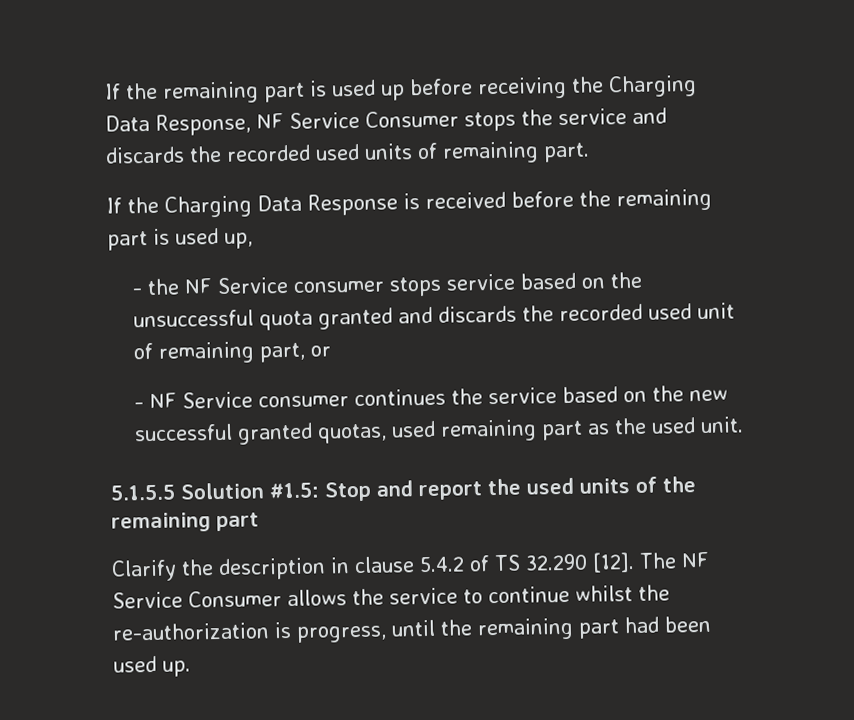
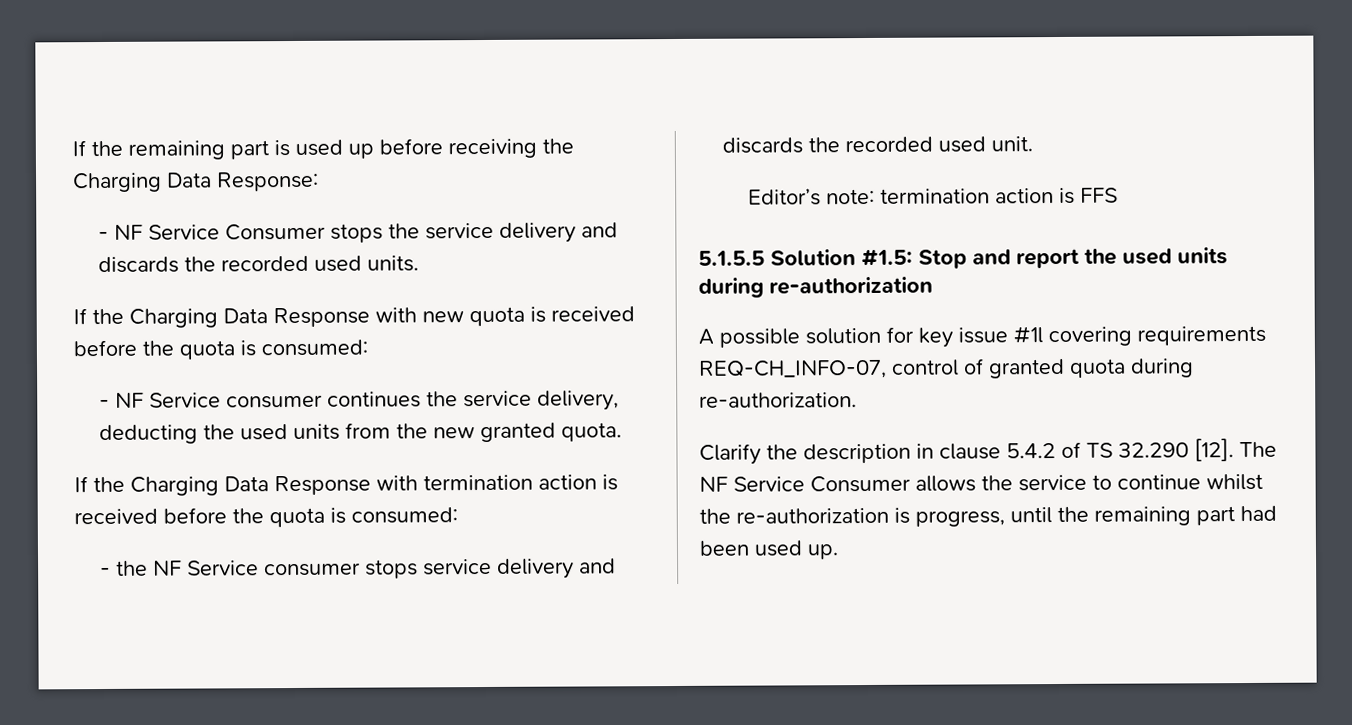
[155,113,251,136] Response, -> [216,171,319,192] [97,231,109,241] Response: // -
[632,107,667,124] [105,141,590,164] [106,188,712,218] [107,228,253,251] and discards the recorded used units of remaining part. // If the Charging Data Response is received before the remaining part is used up, -> [498,222,618,243] [97,255,419,274] [73,306,635,328] [73,339,368,360] [98,390,619,411] [98,422,622,445] [74,474,618,496] [74,507,458,528] delivery and discards the recorded used units. // If the Charging Data Response with new quota is received before the quota is consumed: // - NF Service consumer continues the service delivery, deducting the used units from the new granted quota. // If the Charging Data Response with termination action is received before the quota is consumed:
[520,271,643,290] [133,302,736,331] [133,341,332,364] [134,385,729,410] [134,416,745,445] based on the unsuccessful quota granted and discards the recorded used unit of remaining part, or // - NF Service consumer continues the service based on the new successful granted quotas, used remaining part as the used unit. -> [496,558,616,579] [721,136,1033,154] [747,187,1118,206] delivery and discards the recorded used unit. // Editor’s note: termination action is FFS
[635,476,696,493] [111,512,259,533] of the remaining part -> [698,276,933,298] [698,325,1266,348] [698,358,1194,379] [699,392,857,408] during re-authorization // A possible solution for key issue #1l covering requirements REQ-CH_INFO-07, control of granted quota during re-authorization.

